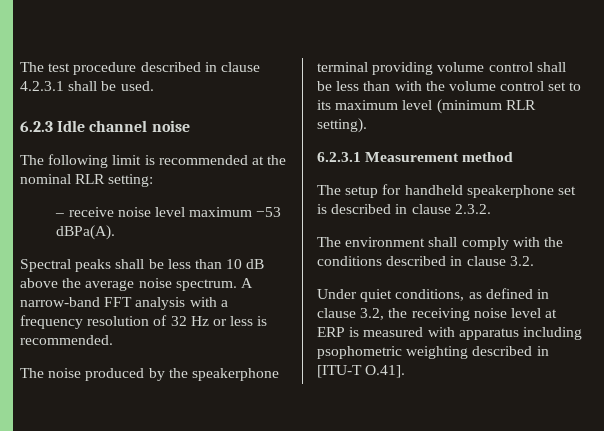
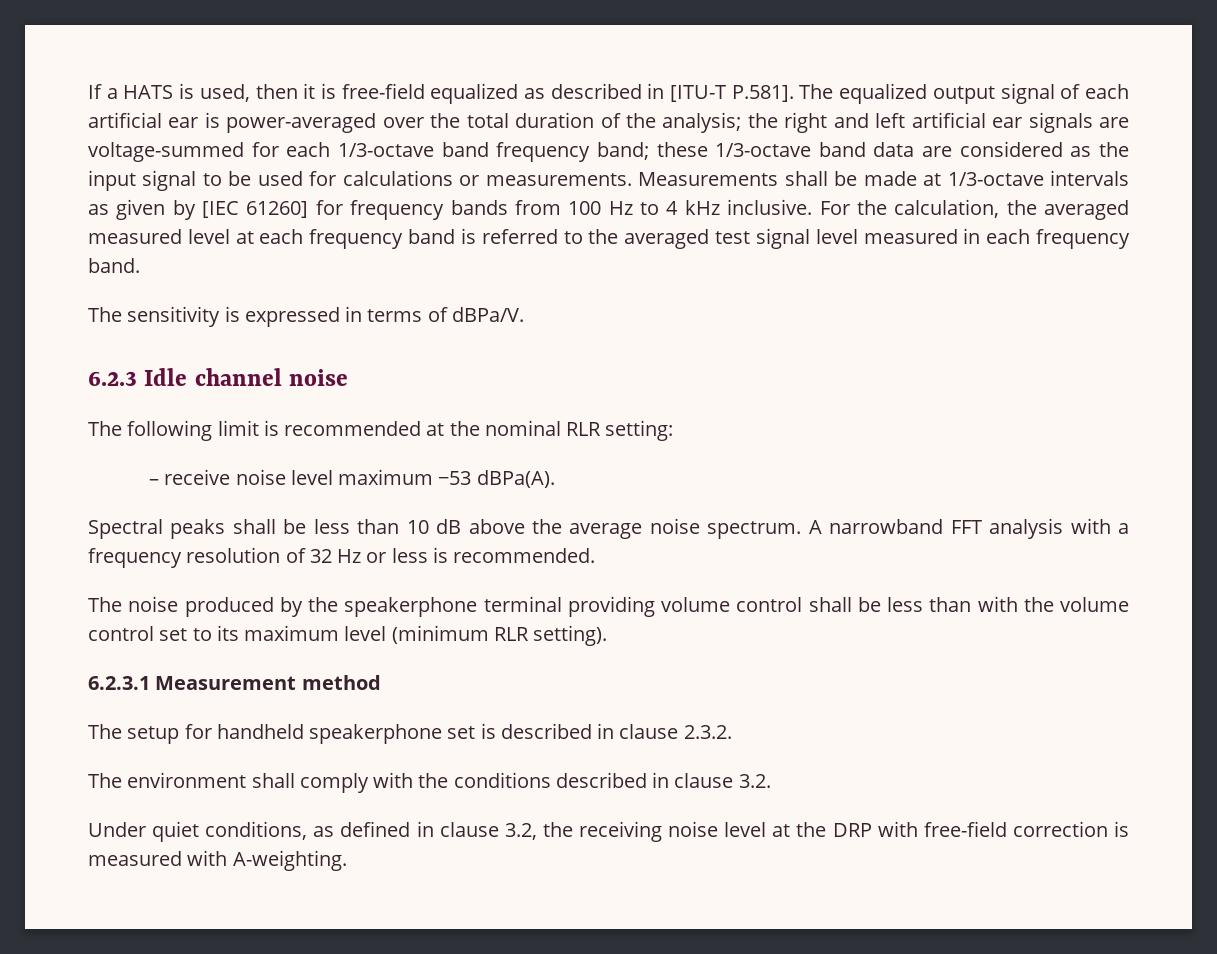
[20,62,260,75] [20,81,154,91] The test procedure described in clause 4.2.3.1 shall be used. -> [88,83,1129,104] [88,112,1130,133] [88,141,1129,162] [88,170,1130,191] [88,199,1129,220] [88,228,1131,249] [88,258,140,273] [88,306,524,327] If a HATS is used, then it is free-field equalized as described in [ITU-T P.581]. The equalized output signal of each artificial ear is power-averaged over the total duration of the analysis; the right and left artificial ear signals are voltage-summed for each 1/3-octave band frequency band; these 1/3-octave band data are considered as the input signal to be used for calculations or measurements. Measurements shall be made at 1/3-octave intervals as given by [IEC 61260] for frequency bands from 100 Hz to 4 kHz inclusive. For the calculation, the averaged measured level at each frequency band is referred to the averaged test signal level measured in each frequency band. // The sensitivity is expressed in terms of dBPa/V.
[20,297,100,307] narrow-band -> [829,519,944,534] narrowband
[317,327,582,340] [317,346,549,359] [317,365,406,378] ERP is measured with apparatus including psophometric weighting described in [ITU-T O.41]. -> [796,821,1129,837] [88,850,347,871] the DRP with free-field correction is measured with A-weighting.

